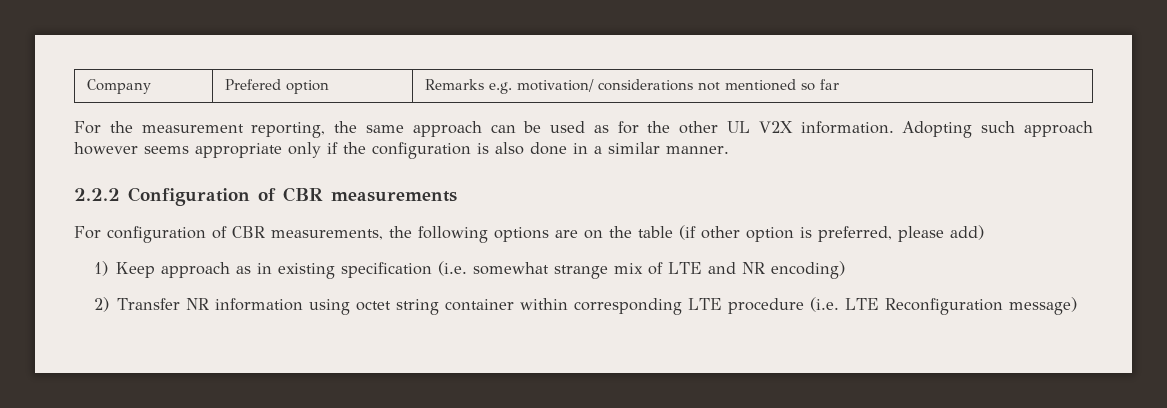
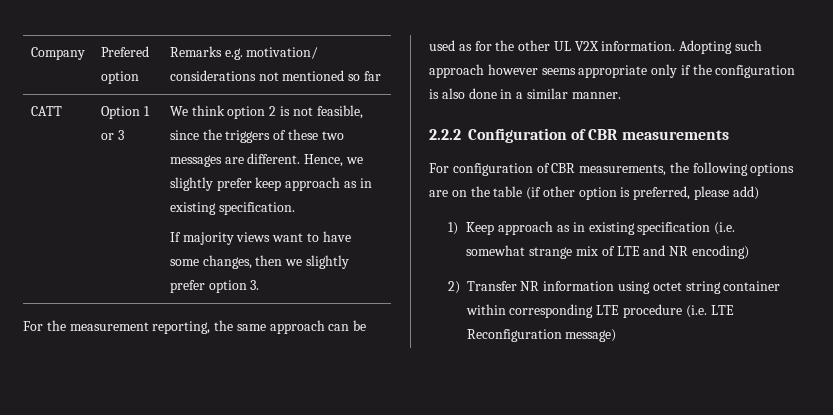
(839, 84) none -> [30,106,62,116] [100,106,150,119] [100,130,124,140] [169,105,363,119] [169,129,344,143] [169,153,363,167] [169,177,372,191] [169,202,295,215] [169,231,351,245] [169,255,349,269] [169,280,260,293] // CATT | Option 1 or 3 | We think option 2 is not feasible, since the triggers of these two messages are different. Hence, we slightly prefer keep approach as in existing specification. // If majority views want to have some changes, then we slightly prefer option 3.

